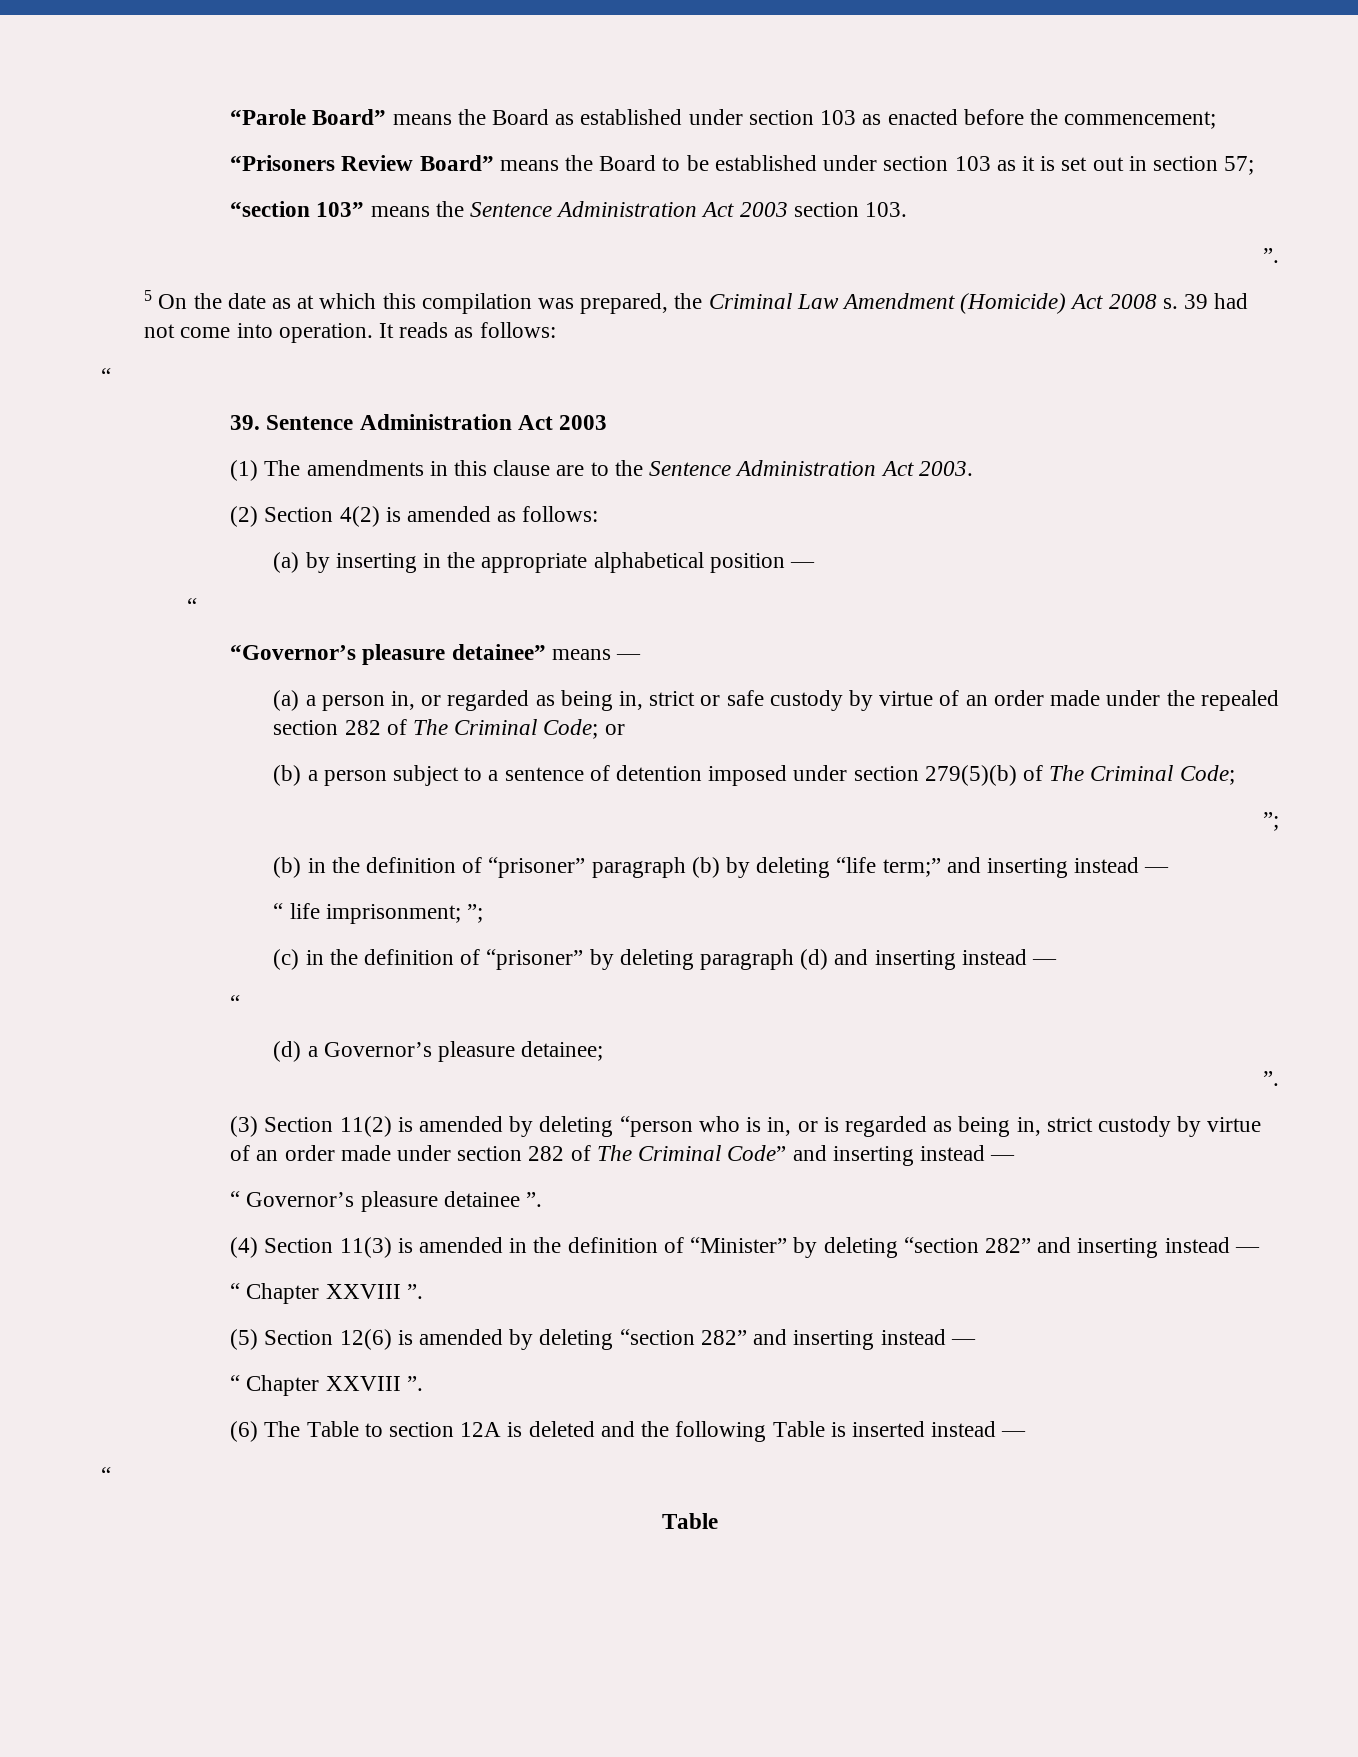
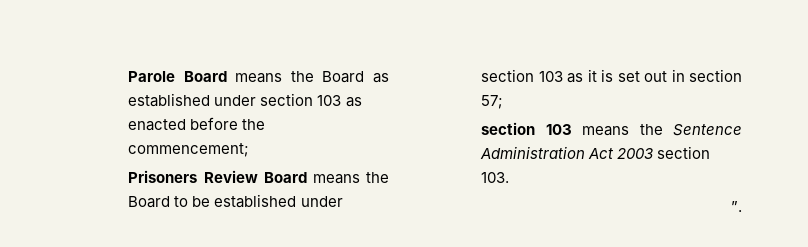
[230,109,387,125] “Parole Board” -> [128,71,227,82] Parole Board
[230,155,494,171] “Prisoners Review Board” -> [128,170,307,183] Prisoners Review Board
[230,201,365,217] “section 103” -> [481,122,572,135] section 103
[144,290,1249,314] [144,322,556,343] [101,368,111,384] [230,414,608,430] [230,460,973,481] [230,506,599,527] [273,552,815,573] [187,598,198,614] [230,644,642,665] [273,690,1279,711] [273,719,625,739] [273,765,1235,786] [1263,812,1279,831] [273,857,1170,878] [273,903,483,924] [273,949,1058,970] [230,995,241,1011] [273,1041,604,1062] [1263,1071,1279,1086] [230,1116,1262,1137] [230,1145,1016,1166] [230,1191,543,1212] [230,1237,1260,1258] [230,1283,423,1304] [230,1329,976,1350] [230,1375,423,1396] [230,1421,1027,1442] [101,1467,111,1483] [662,1513,718,1529] // 5 On the date as at which this compilation was prepared, the Criminal Law Amendment (Homicide) Act 2008 s. 39 had not come into operation. It reads as follows: // “ // 39. Sentence Administration Act 2003 // (1) The amendments in this clause are to the Sentence Administration Act 2003. // (2) Section 4(2) is amended as follows: // (a) by inserting in the appropriate alphabetical position — // “ // “Governor’s pleasure detainee” means — // (a) a person in, or regarded as being in, strict or safe custody by virtue of an order made under the repealed section 282 of The Criminal Code; or // (b) a person subject to a sentence of detention imposed under section 279(5)(b) of The Criminal Code; // ”; // (b) in the definition of “prisoner” paragraph (b) by deleting “life term;” and inserting instead — // “ life imprisonment; ”; // (c) in the definition of “prisoner” by deleting paragraph (d) and inserting instead — // “ // (d) a Governor’s pleasure detainee; // ”. // (3) Section 11(2) is amended by deleting “person who is in, or is regarded as being in, strict custody by virtue of an order made under section 282 of The Criminal Code” and inserting instead — // “ Governor’s pleasure detainee ”. // (4) Section 11(3) is amended in the definition of “Minister” by deleting “section 282” and inserting instead — // “ Chapter XXVIII ”. // (5) Section 12(6) is amended by deleting “section 282” and inserting instead — // “ Chapter XXVIII ”. // (6) The Table to section 12A is deleted and the following Table is inserted instead — // “ // Table -> (742, 206) none

